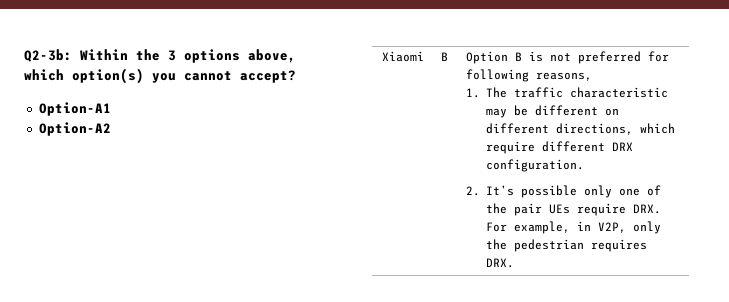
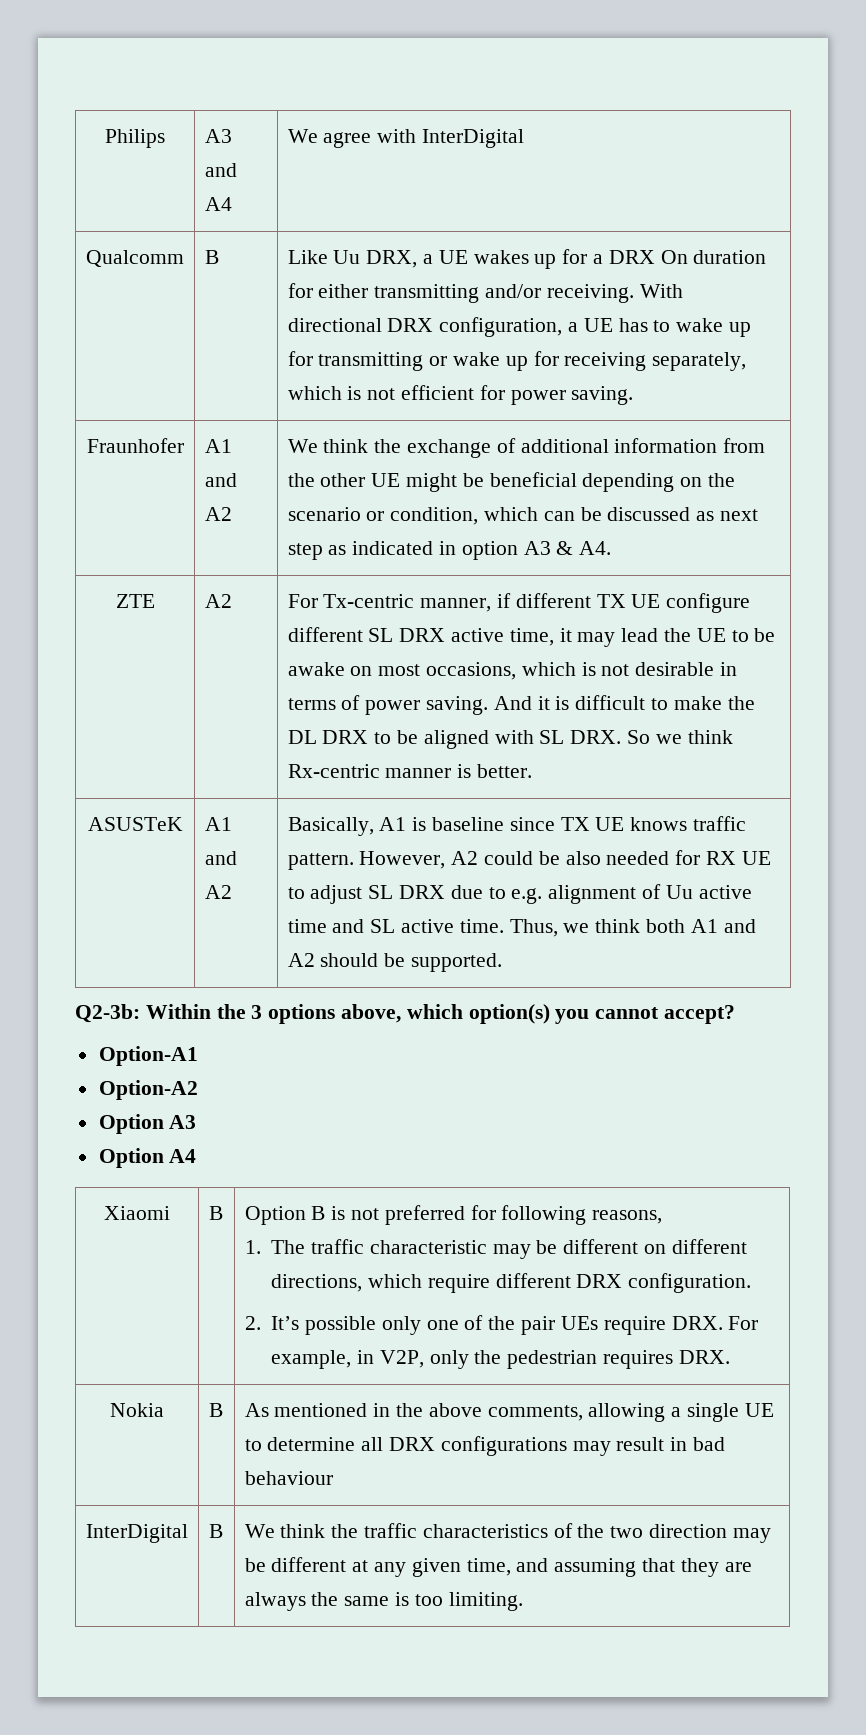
(24, 55) none -> [105,129,165,148] [204,129,232,143] [204,163,237,177] [204,197,232,211] [287,129,524,148] [86,250,184,267] [204,250,219,264] [287,249,767,269] [287,283,683,303] [287,317,751,337] [287,351,747,371] [287,385,634,405] [86,438,184,453] [204,439,232,453] [204,473,237,487] [204,507,232,521] [287,438,766,458] [287,472,735,492] [287,507,758,525] [287,541,612,560] [115,594,155,608] [204,594,232,608] [287,593,751,613] [287,627,776,647] [287,662,737,680] [287,695,755,715] [287,730,733,749] [287,764,532,778] [87,817,183,831] [204,817,232,831] [204,851,237,865] [204,885,232,899] [287,816,746,836] [287,850,771,870] [287,884,752,904] [287,919,756,937] [287,953,502,972] Philips | A3 and A4 | We agree with InterDigital // Qualcomm | B | Like Uu DRX, a UE wakes up for a DRX On duration for either transmitting and/or receiving. With directional DRX configuration, a UE has to wake up for transmitting or wake up for receiving separately, which is not efficient for power saving. // Fraunhofer | A1 and A2 | We think the exchange of additional information from the other UE might be beneficial depending on the scenario or condition, which can be discussed as next step as indicated in option A3 & A4. // ZTE | A2 | For Tx-centric manner, if different TX UE configure different SL DRX active time, it may lead the UE to be awake on most occasions, which is not desirable in terms of power saving. And it is difficult to make the DL DRX to be aligned with SL DRX. So we think Rx-centric manner is better. // ASUSTeK | A1 and A2 | Basically, A1 is baseline since TX UE knows traffic pattern. However, A2 could be also needed for RX UE to adjust SL DRX due to e.g. alignment of Uu active time and SL active time. Thus, we think both A1 and A2 should be supported. //
(111, 129) none -> [98,1114,197,1134] [98,1148,197,1168] // Option A3 // Option A4
(514, 263) none -> [110,1403,164,1417] [208,1403,223,1417] [244,1403,774,1422] [244,1436,725,1456] [244,1471,333,1485] [86,1524,188,1543] [208,1524,223,1538] [244,1523,771,1543] [244,1557,752,1577] [244,1592,523,1611] // Nokia | B | As mentioned in the above comments, allowing a single UE to determine all DRX configurations may result in bad behaviour // InterDigital | B | We think the traffic characteristics of the two direction may be different at any given time, and assuming that they are always the same is too limiting.

